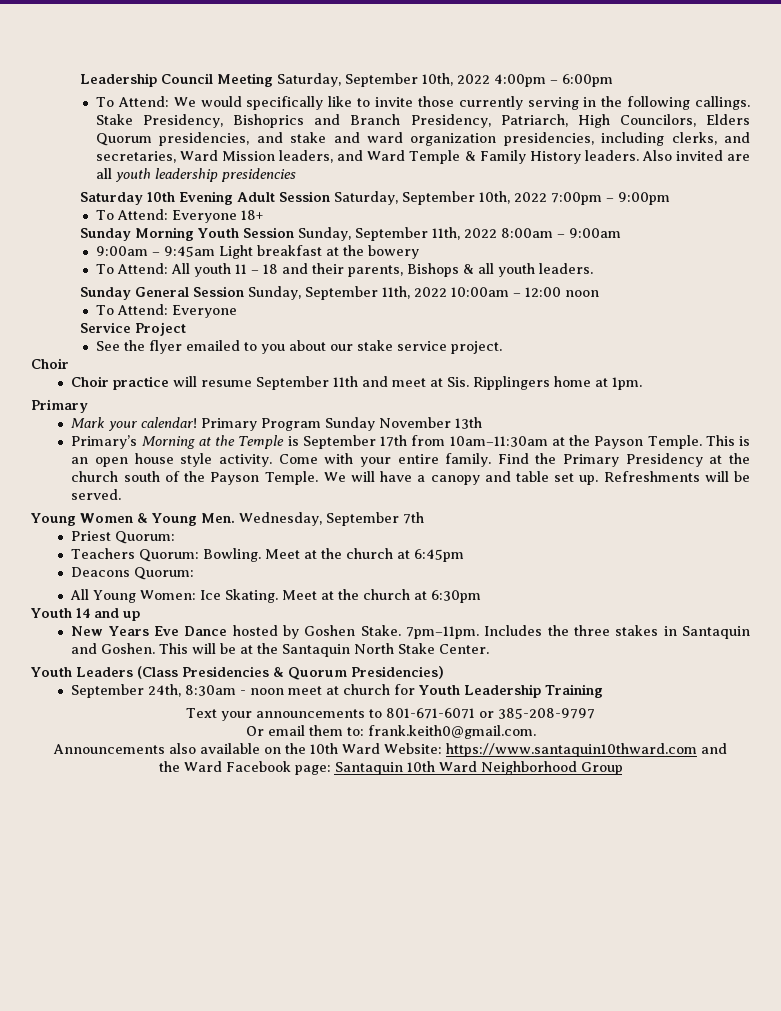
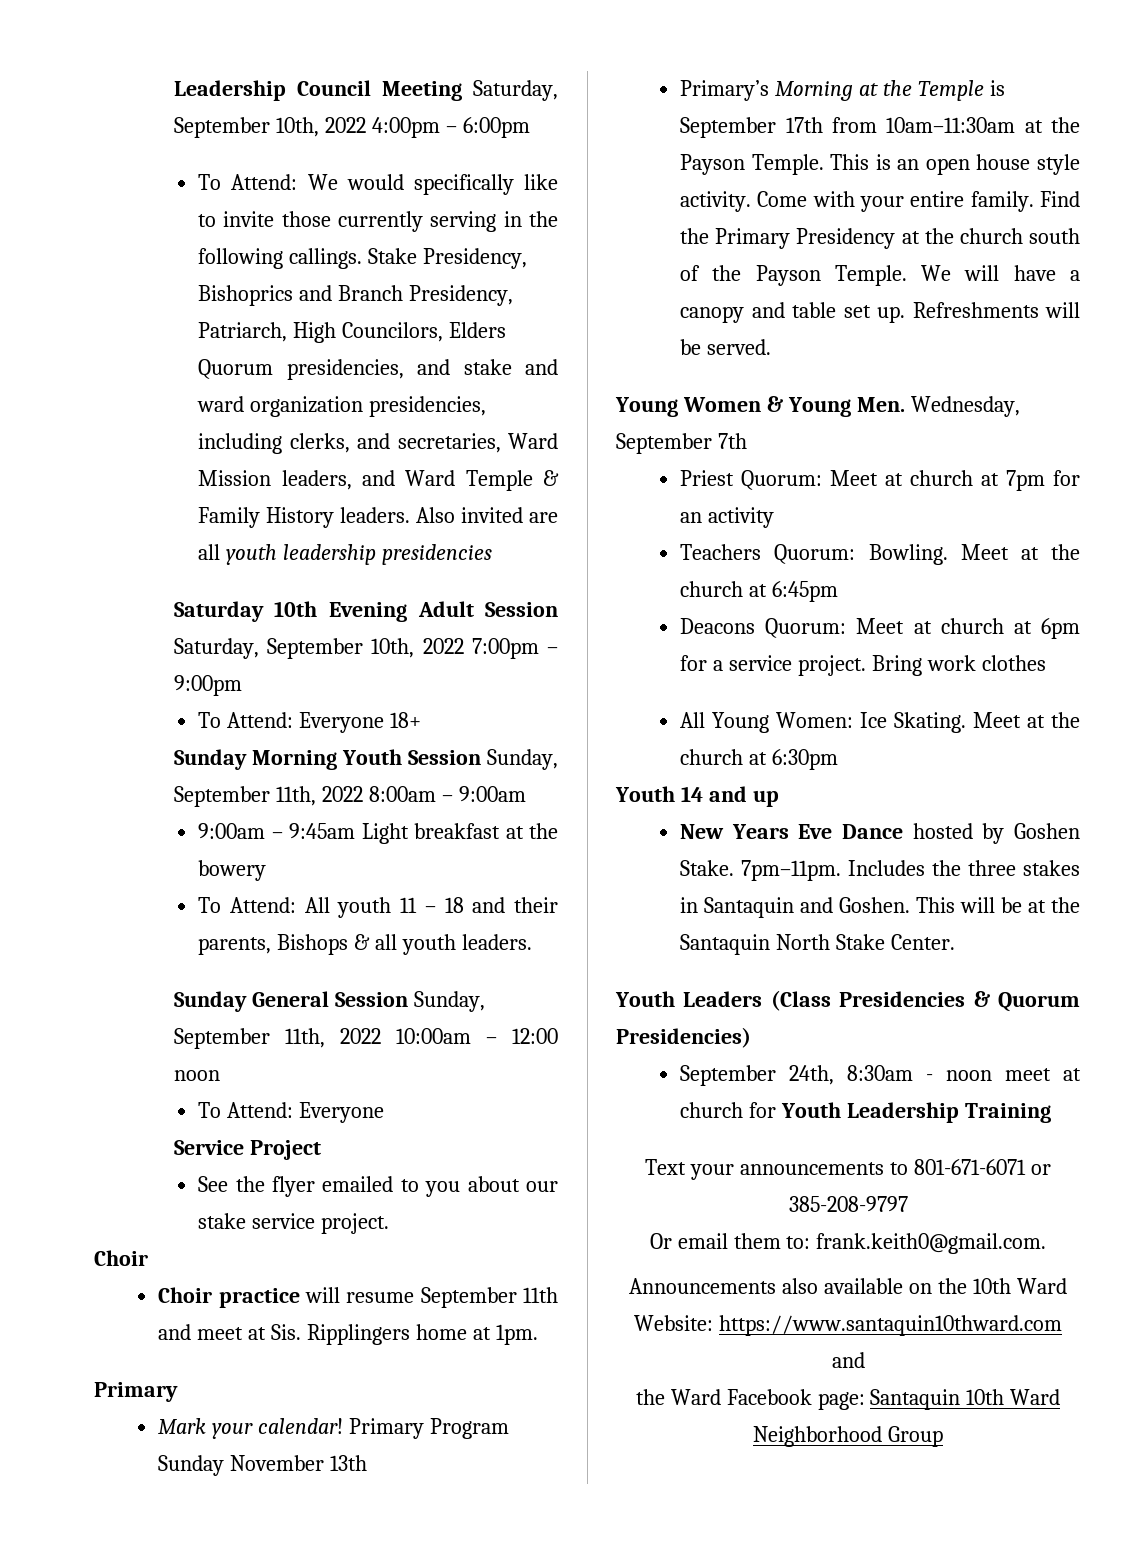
(176, 537) none -> [830,470,1080,491] [680,507,775,528] Meet at church at 7pm for an activity
(195, 573) none -> [856,618,1080,639] [680,655,1046,676] Meet at church at 6pm for a service project. Bring work clothes

